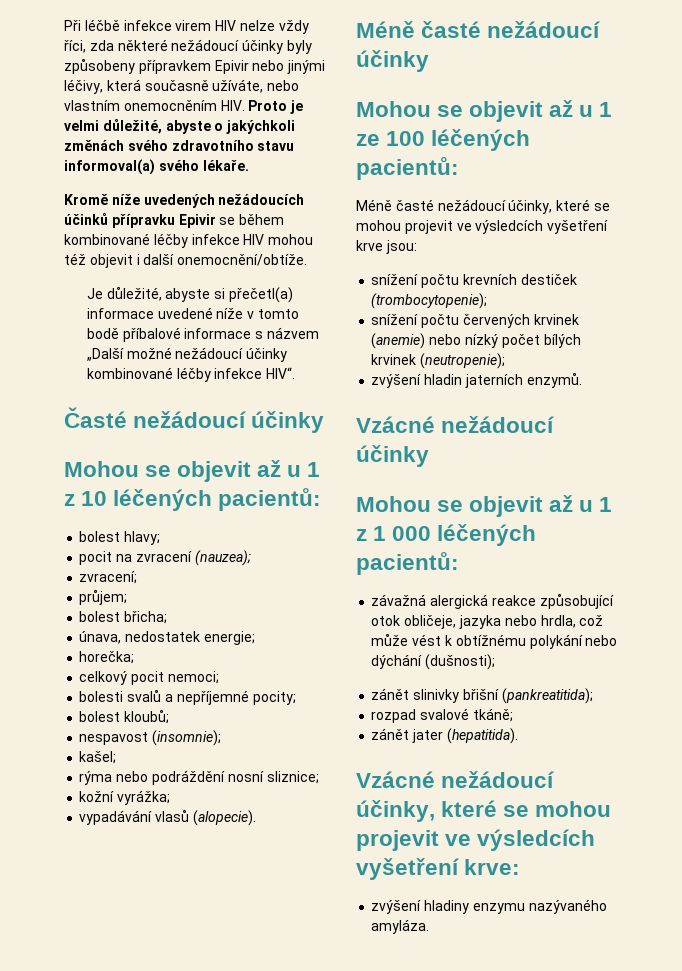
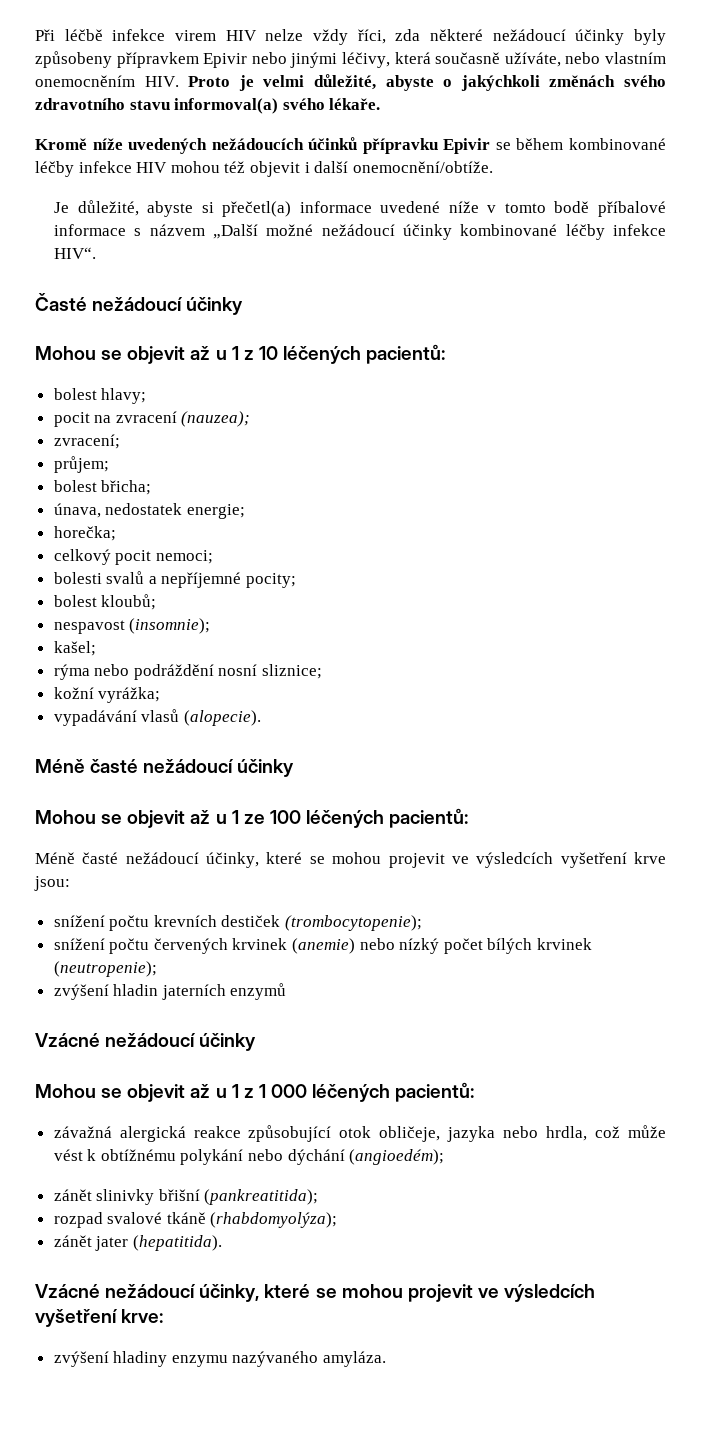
[526,372,582,388] enzymů. -> [230,983,287,1000] enzymů
[425,654,496,670] (dušnosti); -> [349,1149,445,1165] (angioedém);
[472,708,513,722] tkáně; -> [166,1212,338,1228] tkáně (rhabdomyolýza);

